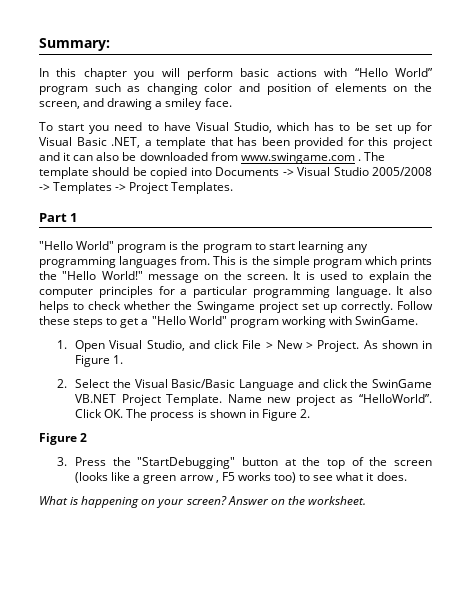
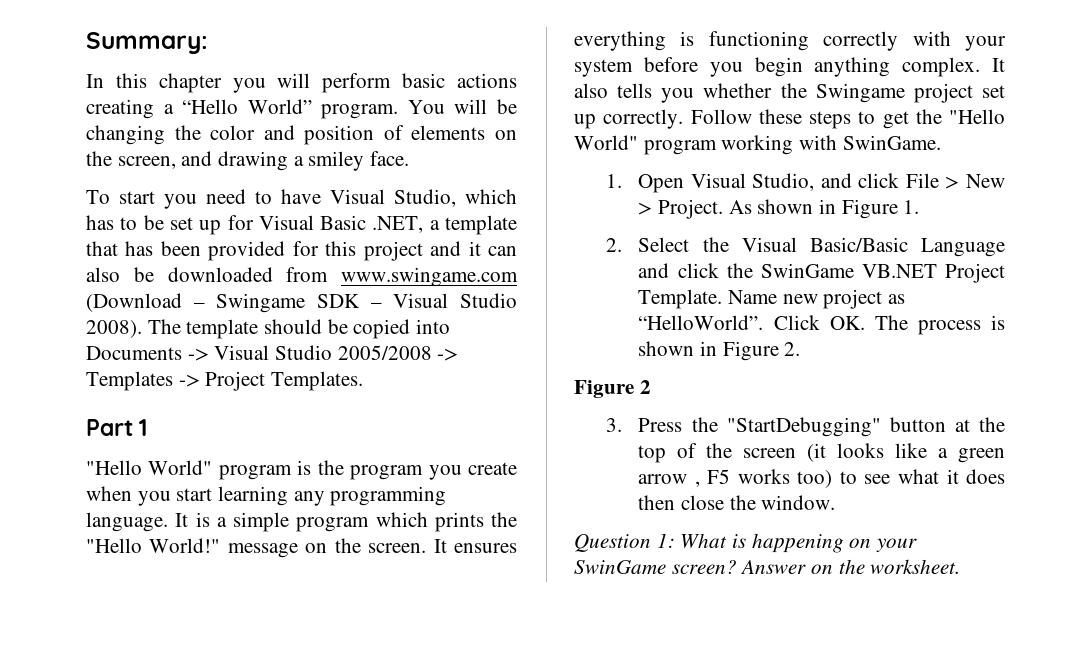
[324,68,433,77] [39,83,198,95] with “Hello World” program such as changing -> [86,99,517,119] [86,125,201,145] creating a “Hello World” program. You will be changing the
[357,159,361,161] . -> [86,293,517,313] [86,320,142,338] (Download – Swingame SDK – Visual Studio 2008).
[254,241,368,253] [39,256,270,268] to start learning any programming languages from. This is the -> [428,462,517,480] [86,486,447,506] [86,512,227,532] you create when you start learning any programming language. It is a
[305,271,432,283] [39,286,432,298] [39,301,122,313] is used to explain the computer principles for a particular programming language. It also helps to check -> [454,543,517,553] [574,31,1006,51] [574,57,1005,77] [574,83,695,103] ensures everything is functioning correctly with your system before you begin anything complex. It also tells you
[141,319,149,325] a -> [915,109,942,124] the
[75,472,109,483] (looks -> [807,443,885,462] (it looks
[376,472,407,481] does. // -> [965,469,1005,484] [638,495,836,510] [574,533,675,552] does then close the window. // Question 1:
(185, 503) none -> [574,560,666,574] SwinGame

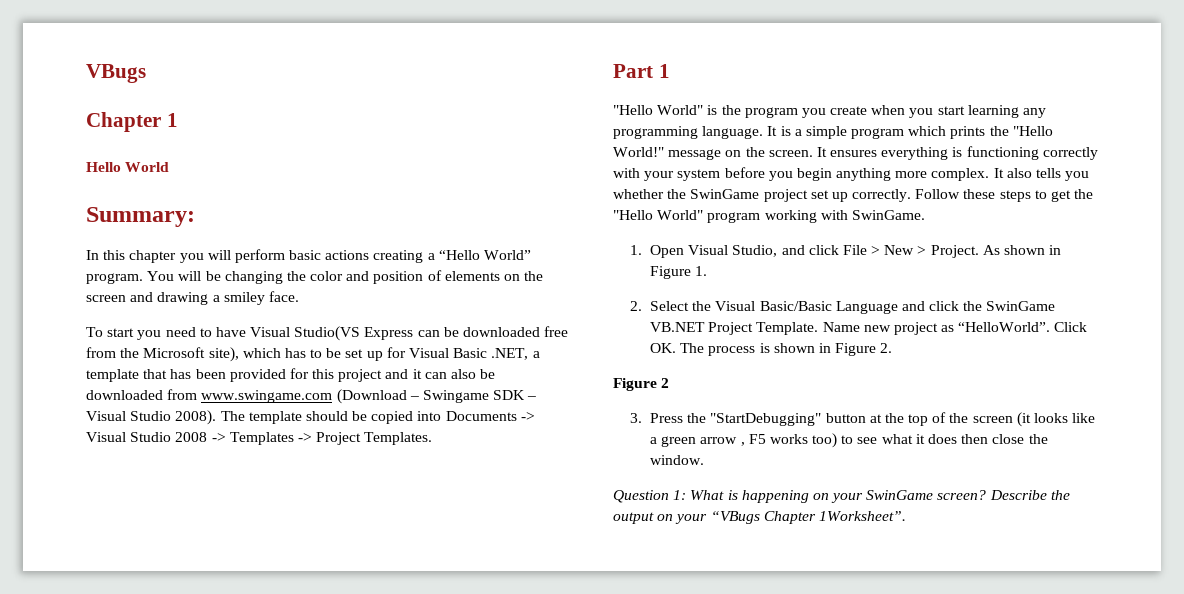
(86, 43) none -> [86,64,146,83] [86,112,178,132] [86,162,170,172] VBugs // Chapter 1 // Hello World //
[117,156,176,169] screen, -> [86,295,126,302] screen
[394,189,456,207] Studio, -> [294,326,569,341] [86,347,239,362] Studio(VS Express can be downloaded free from the Microsoft site),
[337,345,432,360] 2005/2008 -> [175,432,208,442] 2008
[218,465,292,480] program -> (704, 110) none
(891, 67) none -> [895,171,928,178] more
[815,83,905,103] Swingame -> [690,189,760,199] SwinGame
[740,559,961,574] Answer on the worksheet. -> [989,490,1070,500] [613,511,906,524] Describe the output on your “VBugs Chapter 1Worksheet”.

